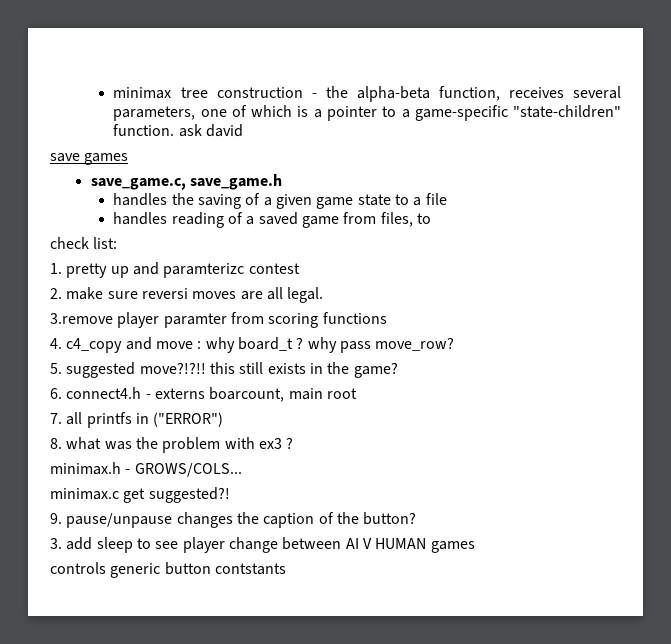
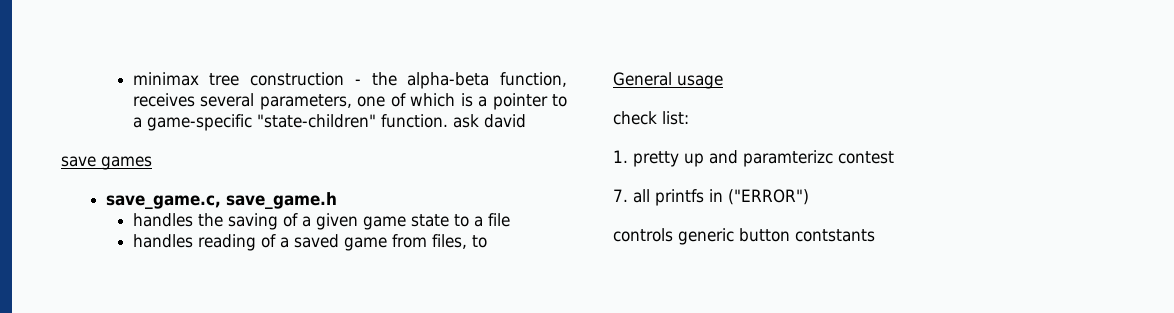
(432, 218) none -> [613,72,723,89] // General usage
[50,287,324,303] [50,312,387,328] [50,337,455,353] [50,362,398,378] [50,387,357,402] // 2. make sure reversi moves are all legal. // 3.remove player paramter from scoring functions // 4. c4_copy and move : why board_t ? why pass move_row? // 5. suggested move?!?!! this still exists in the game? // 6. connect4.h - externs boarcount, main root -> (894, 157) none
[50,437,294,453] [50,462,242,477] [50,487,230,503] [50,512,417,528] [50,537,475,553] // 8. what was the problem with ex3 ? // minimax.h - GROWS/COLS... // minimax.c get suggested?! // 9. pause/unpause changes the caption of the button? // 3. add sleep to see player change between AI V HUMAN games -> (809, 197) none

